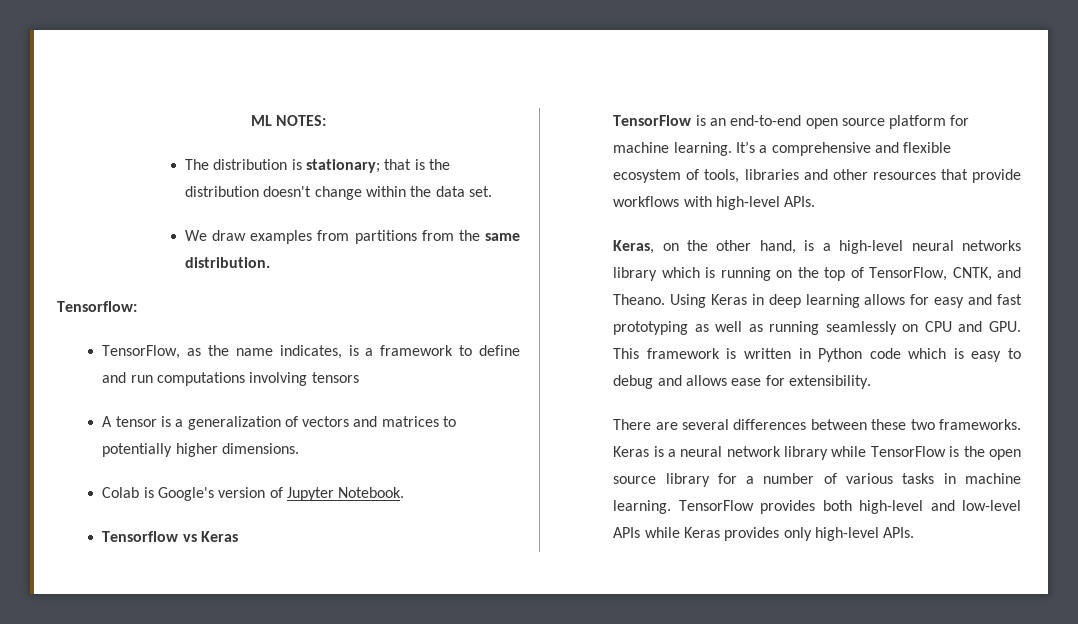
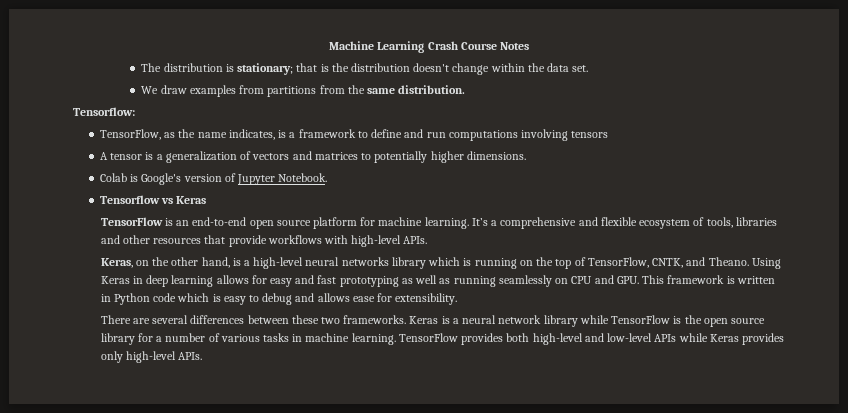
[250,115,327,126] ML NOTES: -> [329,41,529,53] Machine Learning Crash Course Notes

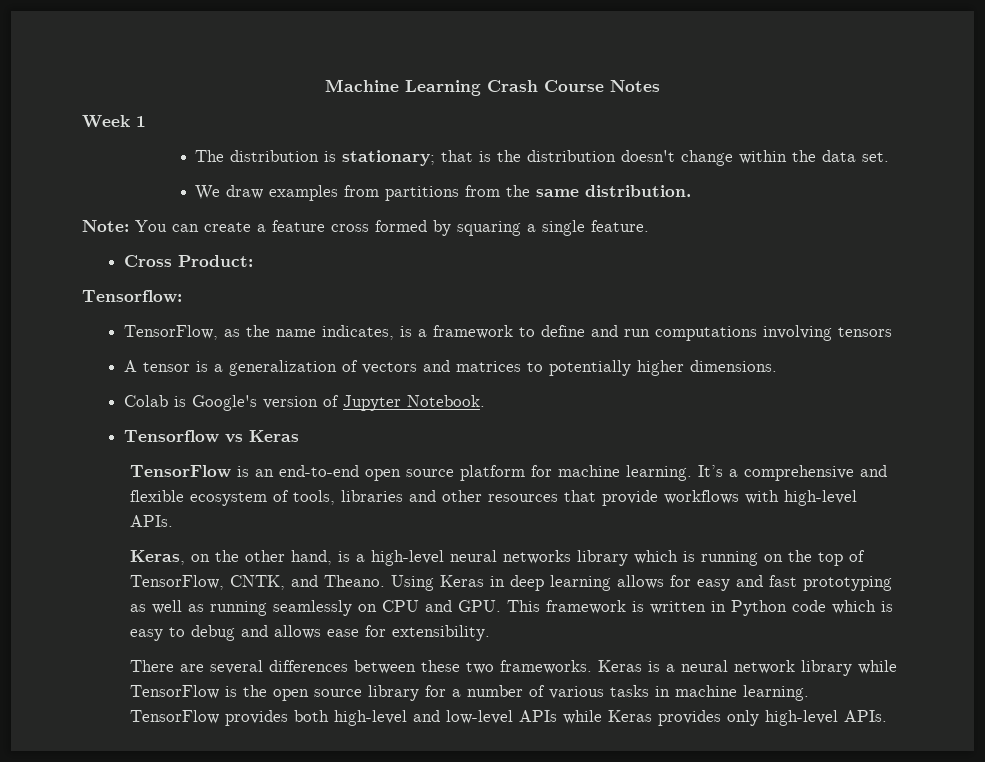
(529, 46) none -> [82,115,146,128] // Week 1
(466, 89) none -> [82,220,649,236] [123,255,253,267] // Note: You can create a feature cross formed by squaring a single feature. // Cross Product:

